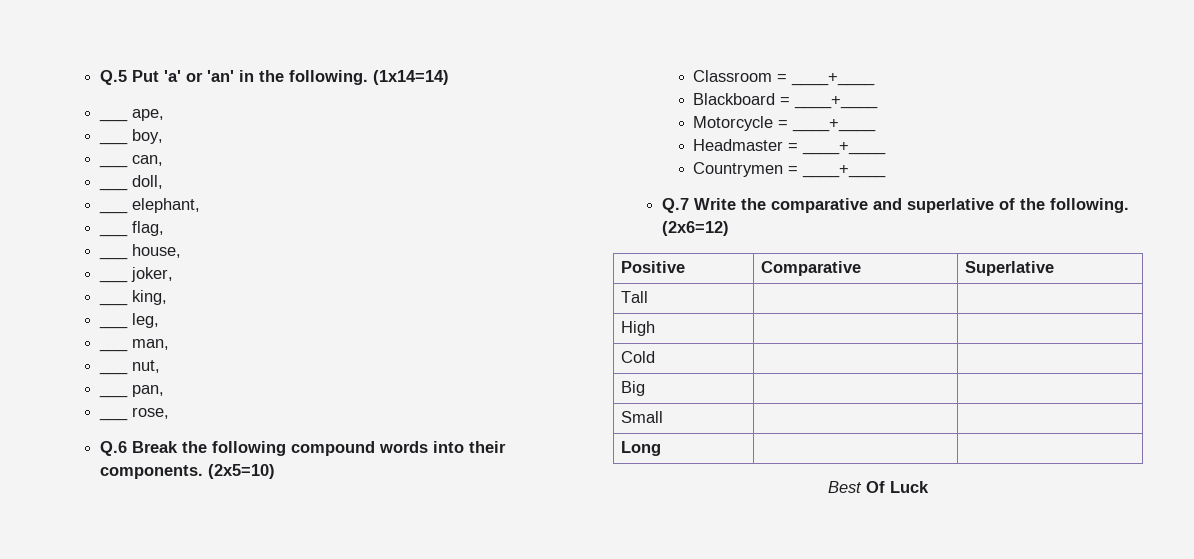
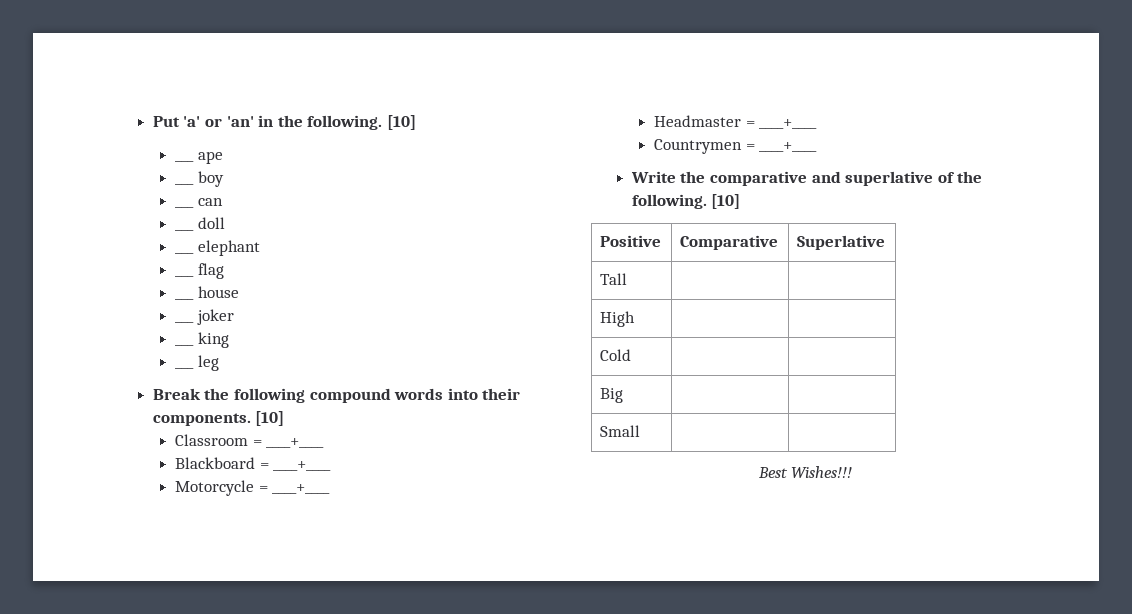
[100,70,128,85] Q.5 -> (152, 121) none
[373,70,450,85] [99,109,165,122] [99,129,164,145] [99,155,164,168] [99,175,164,191] [99,198,201,214] [99,221,165,237] [99,244,182,260] [99,267,174,283] [99,290,168,306] [99,313,160,329] [99,339,170,352] [99,360,161,375] [99,385,165,398] [99,407,170,421] [100,441,128,456] (1x14=14) // ___ ape, // ___ boy, // ___ can, // ___ doll, // ___ elephant, // ___ flag, // ___ house, // ___ joker, // ___ king, // ___ leg, // ___ man, // ___ nut, // ___ pan, // ___ rose, // Q.6 -> [386,115,416,130] [175,151,223,164] [175,171,224,187] [175,206,195,208] [197,198,223,206] [175,229,195,231] [197,217,225,229] [175,240,260,256] [175,263,224,279] [175,298,195,300] [197,286,239,298] [175,309,234,325] [175,332,229,348] [175,355,219,371] [10] // ___ ape // ___ boy // ___ can // ___ doll // ___ elephant // ___ flag // ___ house // ___ joker // ___ king // ___ leg //
[208,464,276,479] (2x5=10) -> [255,411,285,426] [10]
[662,198,690,213] Q.7 -> (818, 147) none
[662,221,730,236] (2x6=12) -> [711,194,741,209] [10]
[620,441,661,456] // Long | | -> (641, 431) none
[866,481,929,493] Of Luck -> [791,466,853,478] Wishes!!!

